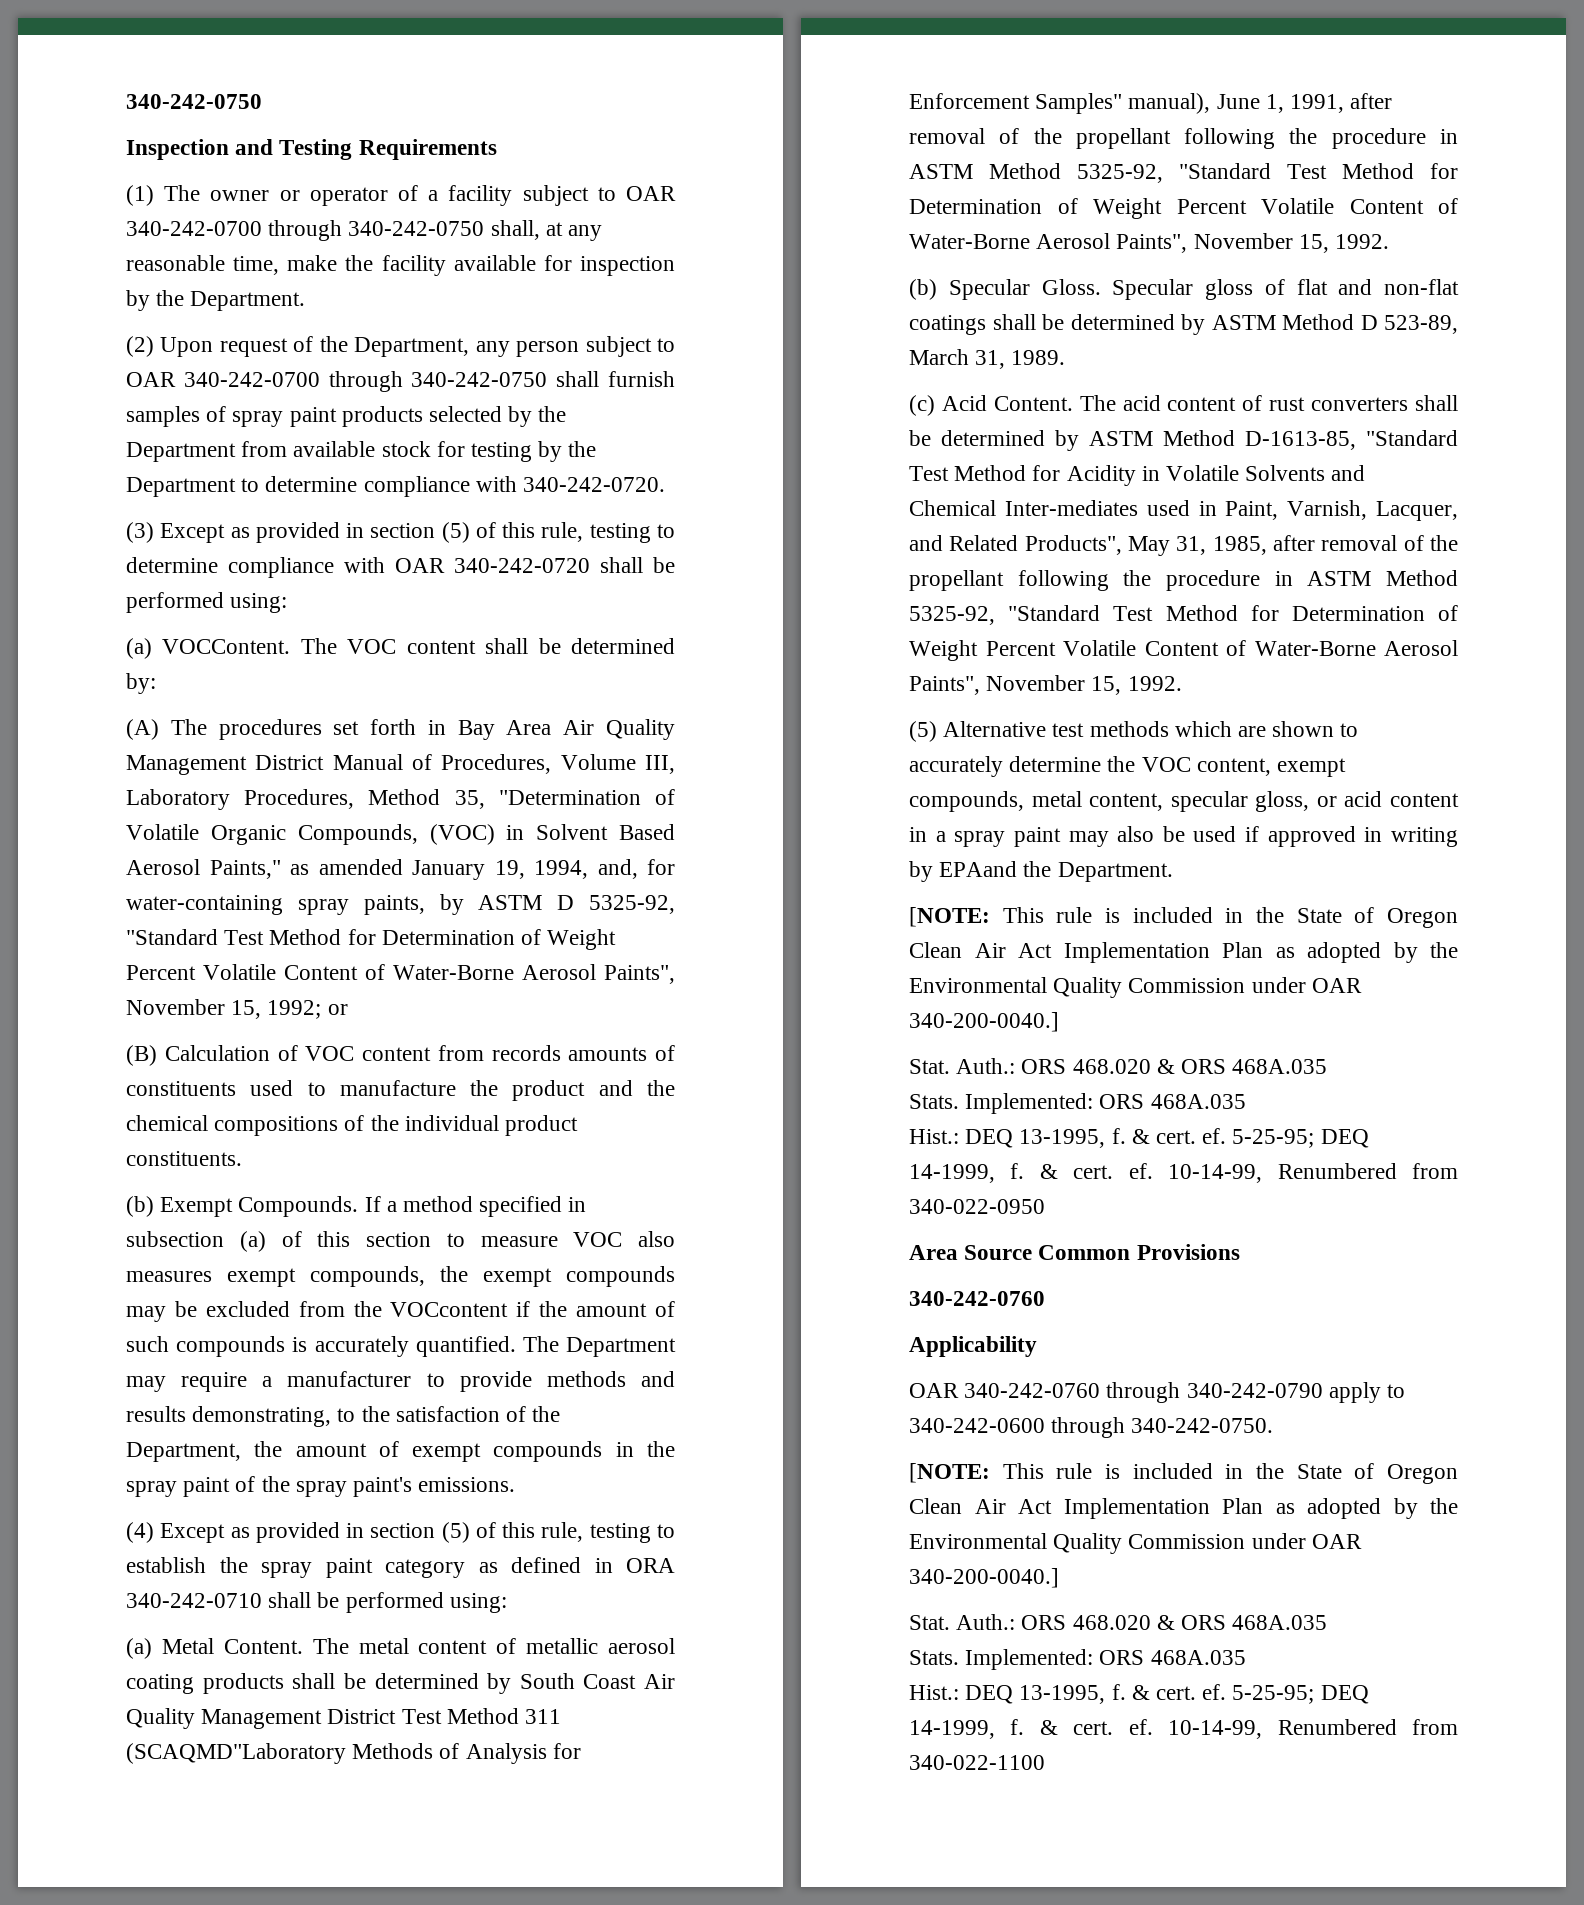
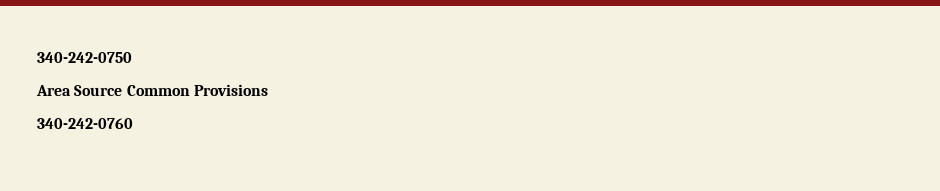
[126,94,262,109] [126,139,497,160] [126,185,676,206] [126,220,603,241] [126,255,675,276] [126,290,306,311] [126,336,676,357] [126,371,675,392] [126,406,567,427] [126,441,597,462] [126,476,666,497] [126,522,675,543] [126,557,675,578] [126,592,288,613] [126,638,675,659] [126,673,156,694] [126,719,675,740] [126,754,675,775] [126,789,675,810] [126,824,675,845] [126,859,675,880] [126,894,675,915] [126,929,617,950] [126,964,675,984] [126,999,348,1019] [126,1045,675,1066] [126,1080,675,1101] [126,1115,579,1136] [126,1151,242,1166] [126,1196,587,1217] [126,1231,675,1252] [126,1266,675,1287] [126,1301,676,1322] [126,1336,676,1357] [126,1371,676,1392] [126,1406,561,1427] [126,1441,675,1462] [126,1476,516,1497] [126,1522,675,1543] [126,1557,675,1578] [126,1592,507,1613] [126,1638,675,1659] [126,1673,675,1694] [126,1708,562,1729] [126,1743,581,1764] [909,93,1393,114] [909,128,1458,149] [909,163,1458,183] [909,198,1458,219] [909,233,1390,253] [909,279,1459,300] [909,314,1458,335] [909,349,1066,369] [909,395,1458,416] [909,430,1458,451] [909,465,1366,486] [909,500,1458,521] [909,535,1458,556] [909,570,1458,591] [909,605,1458,625] [909,640,1458,661] [909,675,1182,695] [909,721,1359,742] [909,756,1347,777] [909,791,1459,812] [909,826,1458,847] [909,861,1173,882] [909,907,1458,928] [909,942,1458,963] [909,977,1362,998] [909,1012,1059,1032] [909,1058,1328,1074] [909,1093,1246,1114] [909,1128,1369,1148] [909,1163,1458,1183] [909,1199,1045,1214] 340-242-0750 // Inspection and Testing Requirements // (1) The owner or operator of a facility subject to OAR 340-242-0700 through 340-242-0750 shall, at any reasonable time, make the facility available for inspection by the Department. // (2) Upon request of the Department, any person subject to OAR 340-242-0700 through 340-242-0750 shall furnish samples of spray paint products selected by the Department from available stock for testing by the Department to determine compliance with 340-242-0720. // (3) Except as provided in section (5) of this rule, testing to determine compliance with OAR 340-242-0720 shall be performed using: // (a) VOCContent. The VOC content shall be determined by: // (A) The procedures set forth in Bay Area Air Quality Management District Manual of Procedures, Volume III, Laboratory Procedures, Method 35, "Determination of Volatile Organic Compounds, (VOC) in Solvent Based Aerosol Paints," as amended January 19, 1994, and, for water-containing spray paints, by ASTM D 5325-92, "Standard Test Method for Determination of Weight Percent Volatile Content of Water-Borne Aerosol Paints", November 15, 1992; or // (B) Calculation of VOC content from records amounts of constituents used to manufacture the product and the chemical compositions of the individual product constituents. // (b) Exempt Compounds. If a method specified in subsection (a) of this section to measure VOC also measures exempt compounds, the exempt compounds may be excluded from the VOCcontent if the amount of such compounds is accurately quantified. The Department may require a manufacturer to provide methods and results demonstrating, to the satisfaction of the Department, the amount of exempt compounds in the spray paint of the spray paint's emissions. // (4) Except as provided in section (5) of this rule, testing to establish the spray paint category as defined in ORA 340-242-0710 shall be performed using: // (a) Metal Content. The metal content of metallic aerosol coating products shall be determined by South Coast Air Quality Management District Test Method 311 (SCAQMD"Laboratory Methods of Analysis for Enforcement Samples" manual), June 1, 1991, after removal of the propellant following the procedure in ASTM Method 5325-92, "Standard Test Method for Determination of Weight Percent Volatile Content of Water-Borne Aerosol Paints", November 15, 1992. // (b) Specular Gloss. Specular gloss of flat and non-flat coatings shall be determined by ASTM Method D 523-89, March 31, 1989. // (c) Acid Content. The acid content of rust converters shall be determined by ASTM Method D-1613-85, "Standard Test Method for Acidity in Volatile Solvents and Chemical Inter-mediates used in Paint, Varnish, Lacquer, and Related Products", May 31, 1985, after removal of the propellant following the procedure in ASTM Method 5325-92, "Standard Test Method for Determination of Weight Percent Volatile Content of Water-Borne Aerosol Paints", November 15, 1992. // (5) Alternative test methods which are shown to accurately determine the VOC content, exempt compounds, metal content, specular gloss, or acid content in a spray paint may also be used if approved in writing by EPAand the Department. // [NOTE: This rule is included in the State of Oregon Clean Air Act Implementation Plan as adopted by the Environmental Quality Commission under OAR 340-200-0040.] // Stat. Auth.: ORS 468.020 & ORS 468A.035 // Stats. Implemented: ORS 468A.035 // Hist.: DEQ 13-1995, f. & cert. ef. 5-25-95; DEQ 14-1999, f. & cert. ef. 10-14-99, Renumbered from 340-022-0950 -> [37,52,132,63] 340-242-0750
[909,1336,1037,1357] [909,1382,1406,1403] [909,1417,1274,1438] [909,1463,1458,1484] [909,1498,1458,1519] [909,1533,1362,1554] [909,1568,1059,1588] [909,1614,1328,1630] [909,1649,1246,1670] [909,1684,1369,1704] [909,1719,1458,1739] [909,1755,1045,1770] // Applicability // OAR 340-242-0760 through 340-242-0790 apply to 340-242-0600 through 340-242-0750. // [NOTE: This rule is included in the State of Oregon Clean Air Act Implementation Plan as adopted by the Environmental Quality Commission under OAR 340-200-0040.] // Stat. Auth.: ORS 468.020 & ORS 468A.035 // Stats. Implemented: ORS 468A.035 // Hist.: DEQ 13-1995, f. & cert. ef. 5-25-95; DEQ 14-1999, f. & cert. ef. 10-14-99, Renumbered from 340-022-1100 -> (133, 123) none

